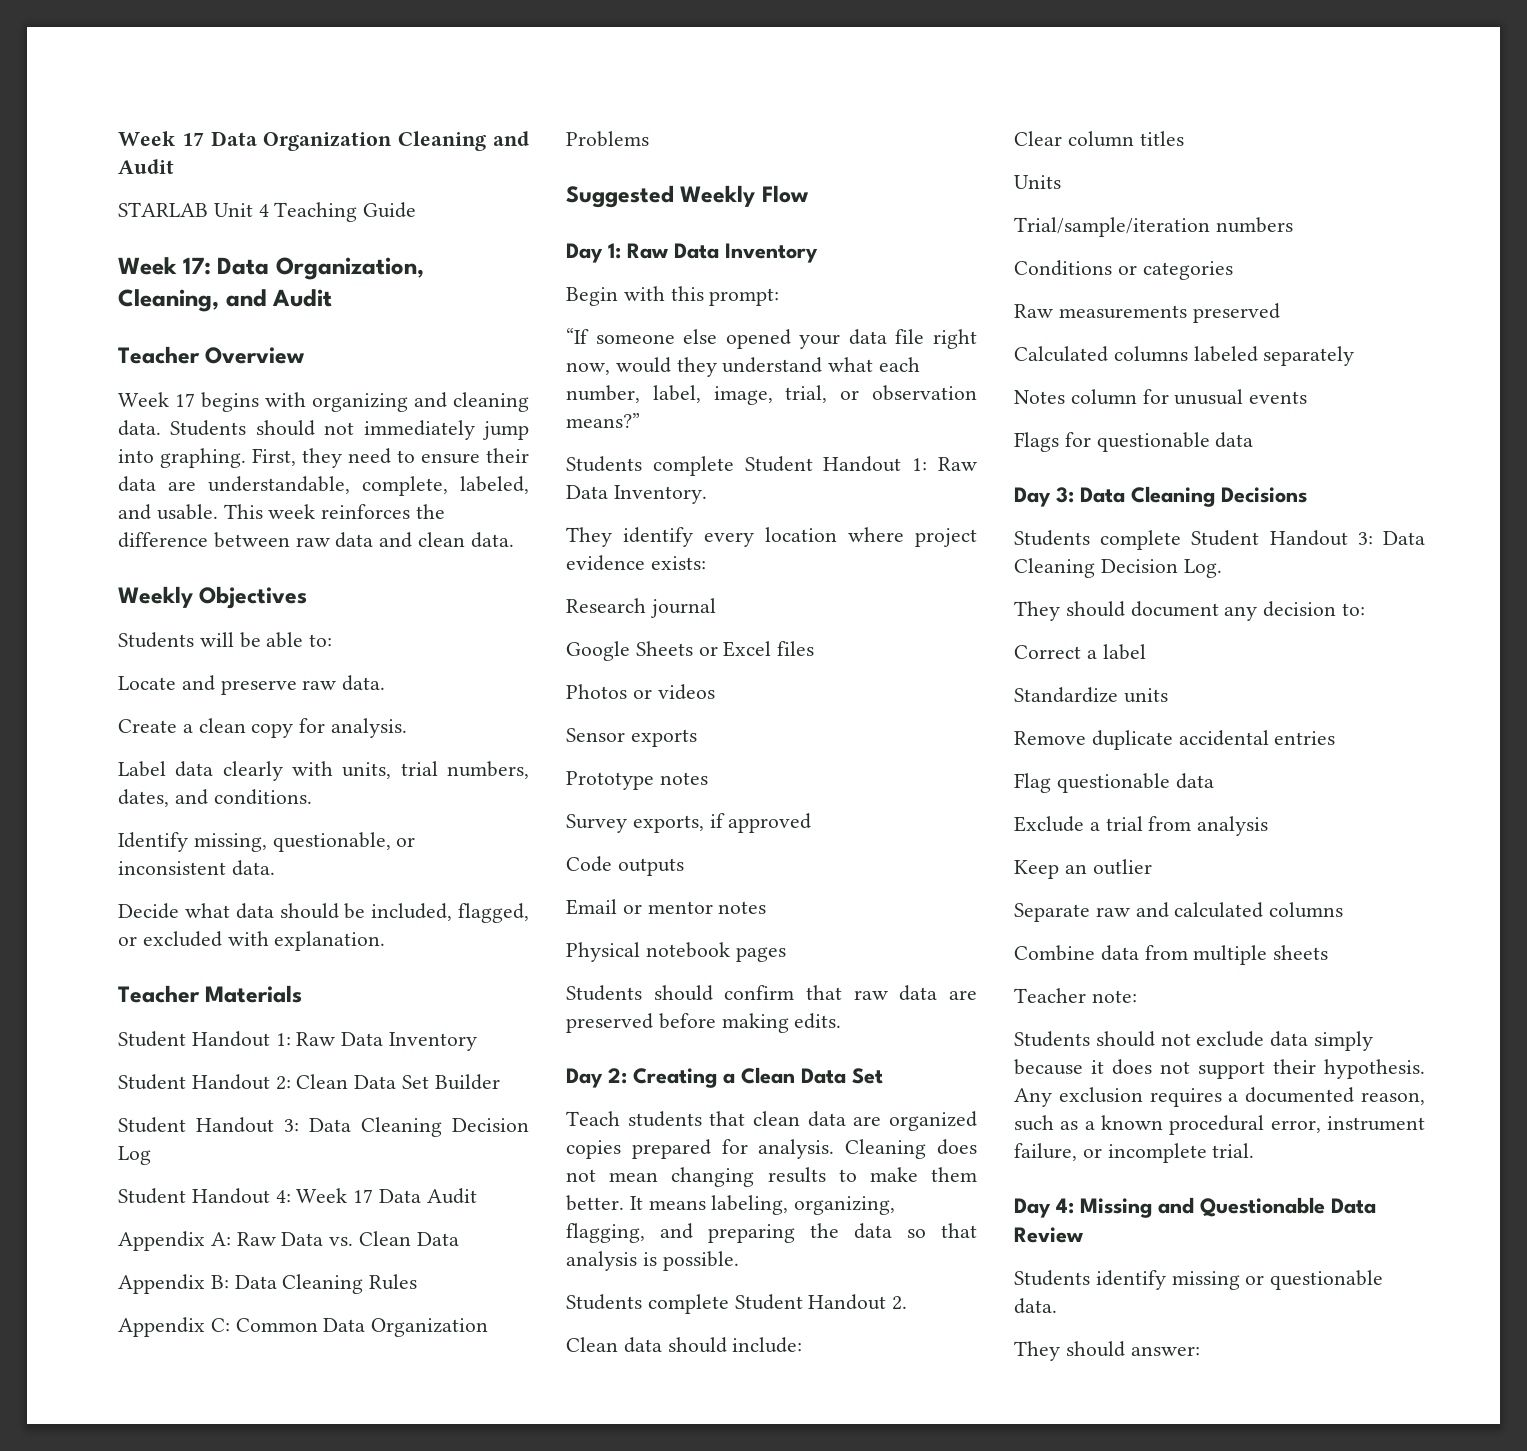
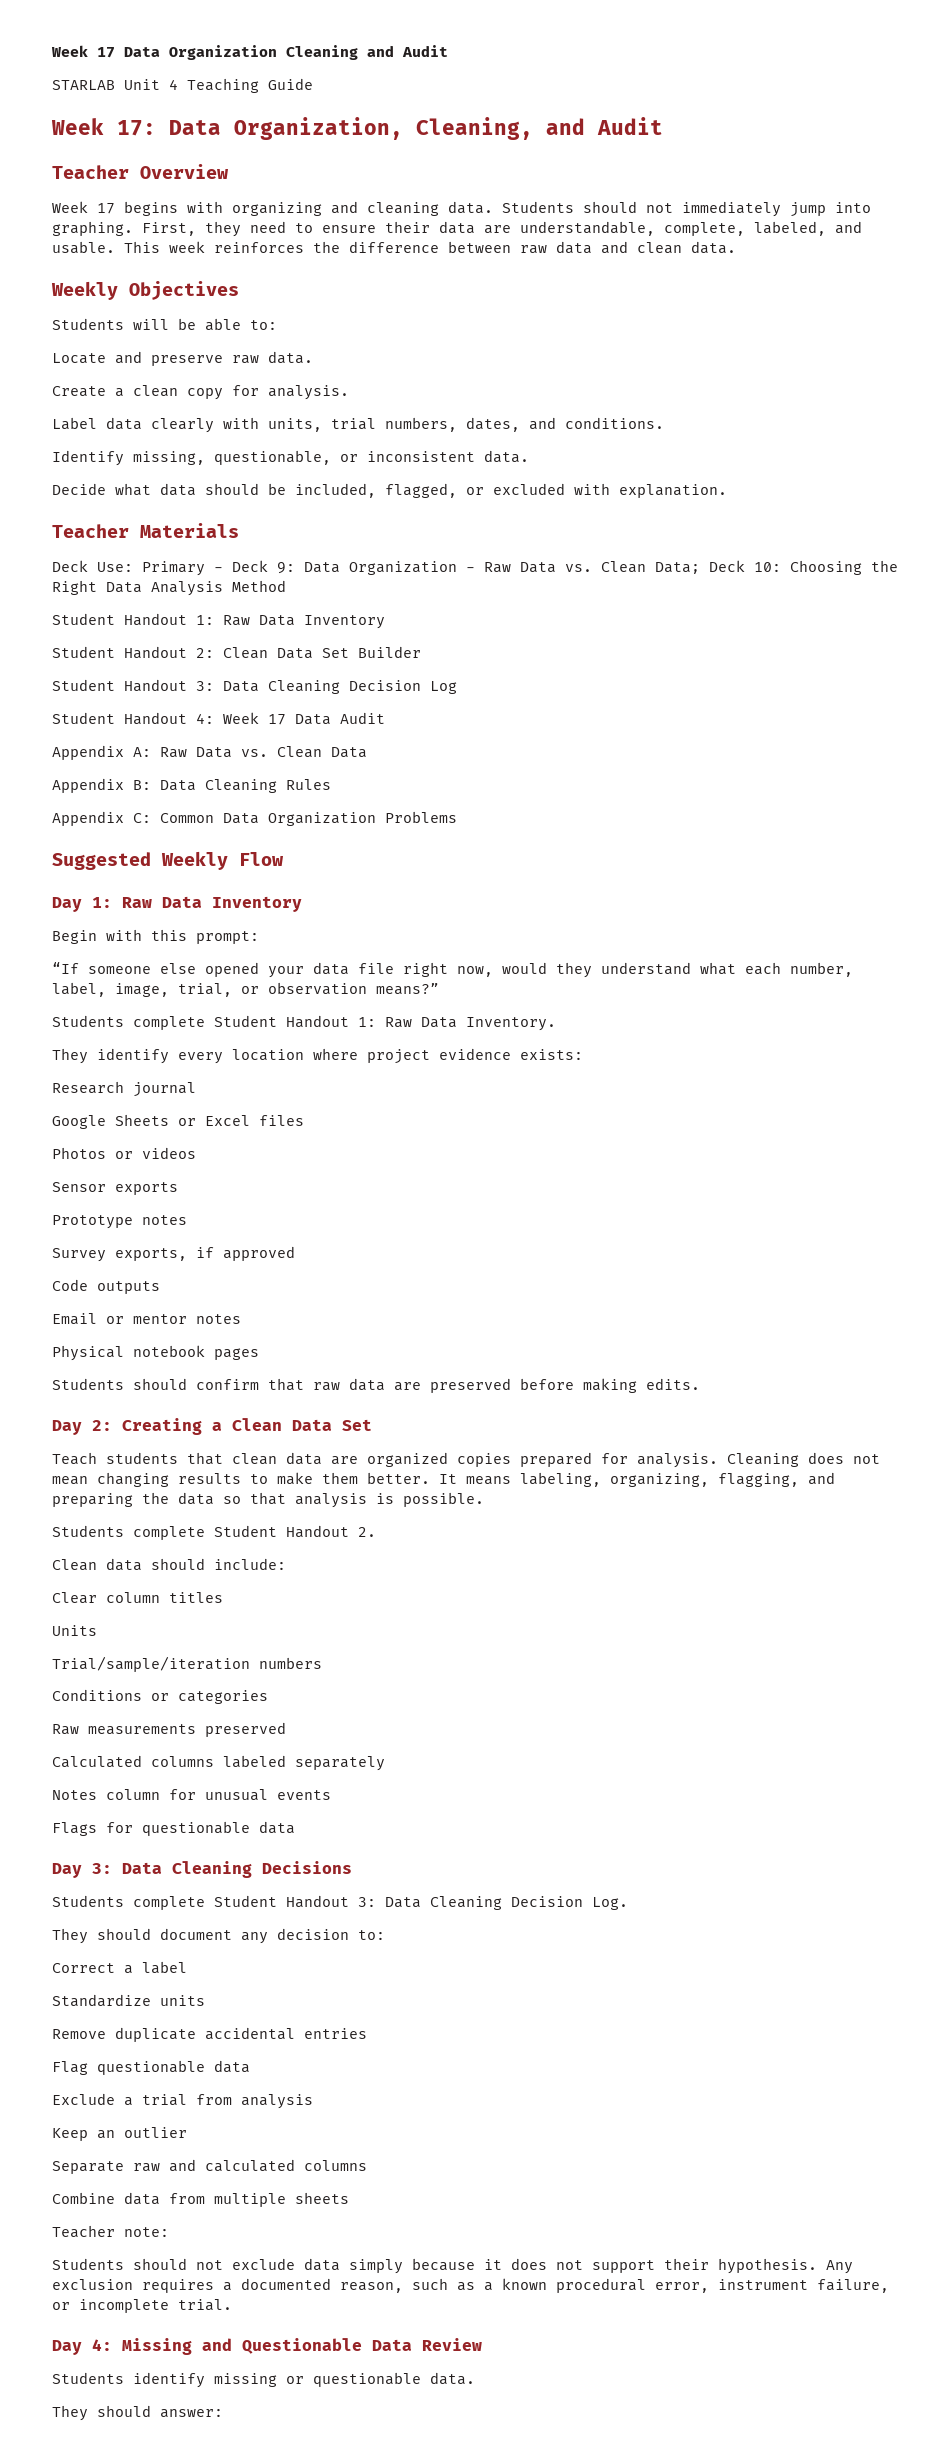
(303, 994) none -> [52,560,898,576] [52,580,286,596] // Deck Use: Primary - Deck 9: Data Organization - Raw Data vs. Clean Data; Deck 10: Choosing the Right Data Analysis Method

